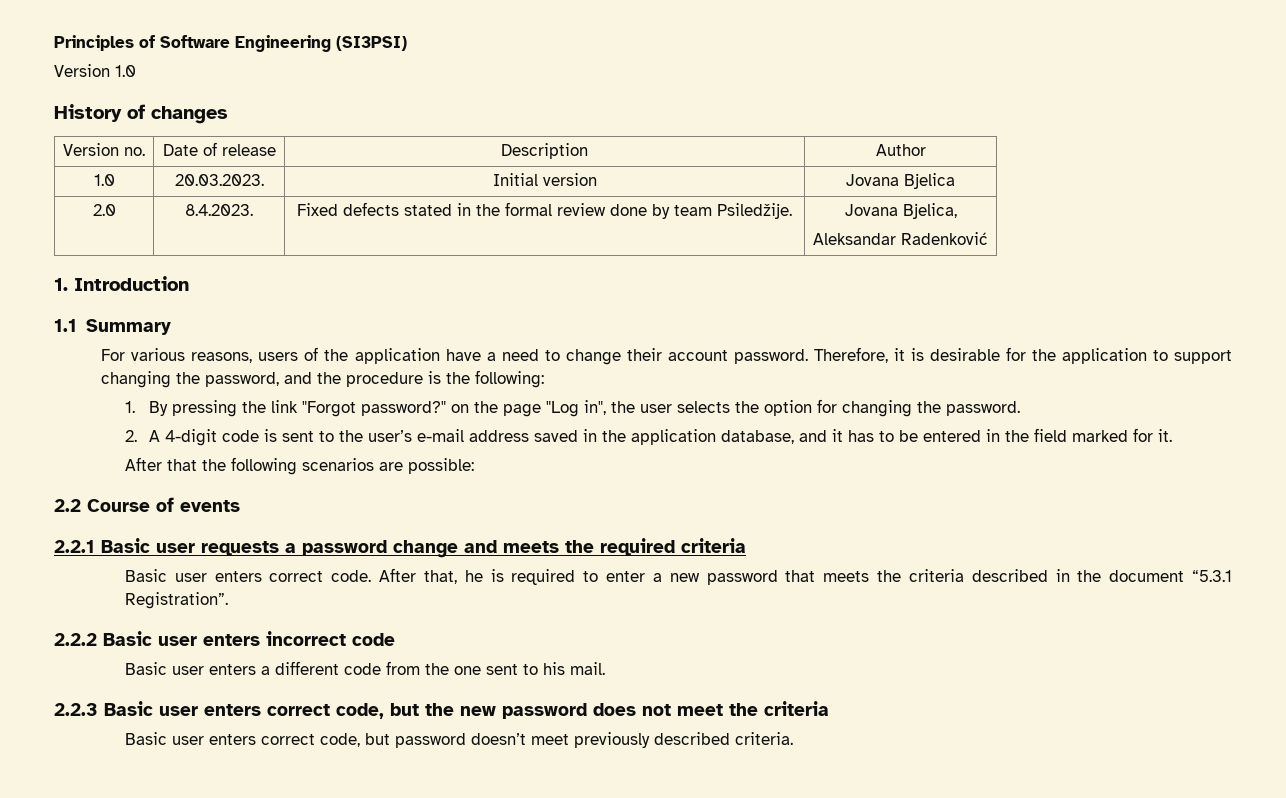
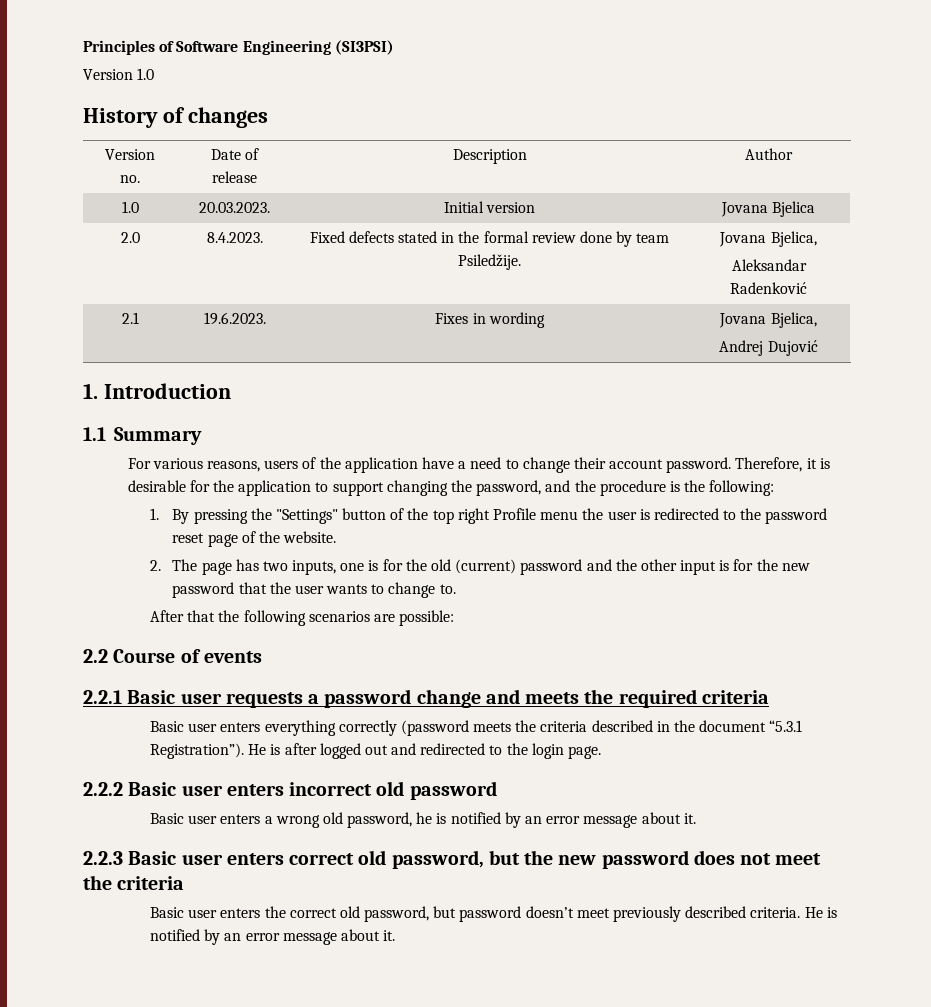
(988, 238) none -> [121,312,139,324] [203,312,266,325] [435,312,545,328] [719,312,817,328] [719,340,818,356] // 2.1 | 19.6.2023. | Fixes in wording | Jovana Bjelica, // Andrej Dujović
[270,399,1020,417] [124,428,1172,446] link "Forgot password?" on the page "Log in", the user selects the option for changing the password. // 2. A 4-digit code is sent to the user’s e-mail address saved in the application database, and it has to be entered in the field marked for it. -> [275,508,828,524] [172,531,337,547] [150,559,810,575] [172,582,456,598] "Settings" button of the top right Profile menu the user is redirected to the password reset page of the website. // 2. The page has two inputs, one is for the old (current) password and the other input is for the new password that the user wants to change to.
[269,568,816,585] correct code. After that, he is required to enter a new password that -> [264,720,469,736] everything correctly (password
[124,592,228,609] Registration”. -> [150,743,602,759] Registration”). He is after logged out and redirected to the login page.
[352,633,395,646] code -> [376,781,497,800] old password
[274,661,605,675] different code from the one sent to his mail. -> [275,812,696,828] wrong old password, he is notified by an error message about it.
[336,703,384,719] code, -> [358,850,484,869] old password,
[260,733,360,747] correct code, -> [264,906,430,922] the correct old password,
(793, 738) none -> [804,907,837,918] [150,929,396,945] He is notified by an error message about it.

